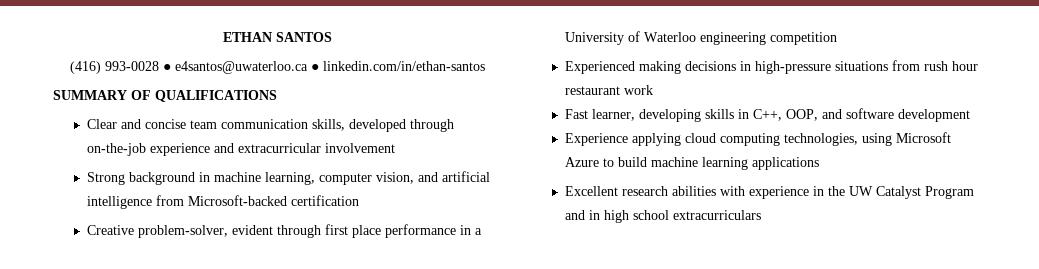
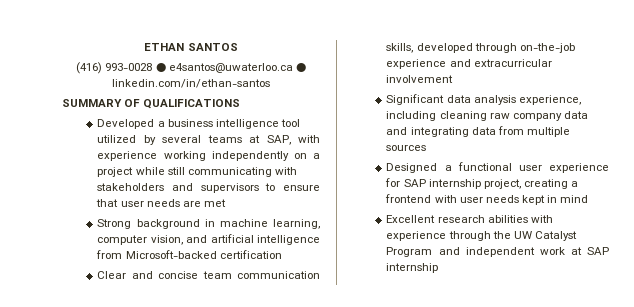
(277, 96) none -> [97,119,300,129] [97,135,320,145] [97,151,320,161] [97,167,297,177] [97,183,320,193] [96,199,226,207] [97,219,320,229] [97,234,320,245] [96,250,282,259] // Developed a business intelligence tool utilized by several teams at SAP, with experience working independently on a project while still communicating with stakeholders and supervisors to ensure that user needs are met // Strong background in machine learning, computer vision, and artificial intelligence from Microsoft-backed certification
[87,171,491,185] [87,195,360,209] [87,224,483,238] [565,31,838,45] [565,60,979,74] [565,85,654,95] [565,108,971,122] [565,132,952,146] [565,157,820,170] Strong background in machine learning, computer vision, and artificial intelligence from Microsoft-backed certification // Creative problem-solver, evident through first place performance in a University of Waterloo engineering competition // Experienced making decisions in high-pressure situations from rush hour restaurant work // Fast learner, developing skills in C++, OOP, and software development // Experience applying cloud computing technologies, using Microsoft Azure to build machine learning applications -> [386,94,581,105] [386,111,588,121] [386,126,570,137] [386,145,427,151] [386,162,609,173] [385,178,578,189] [385,194,589,205] Significant data analysis experience, including cleaning raw company data and integrating data from multiple sources // Designed a functional user experience for SAP internship project, creating a frontend with user needs kept in mind
[813,186,825,196] in -> [448,231,491,241] through
[589,210,762,223] in high school extracurriculars -> [465,247,609,257] [386,263,439,273] independent work at SAP internship

